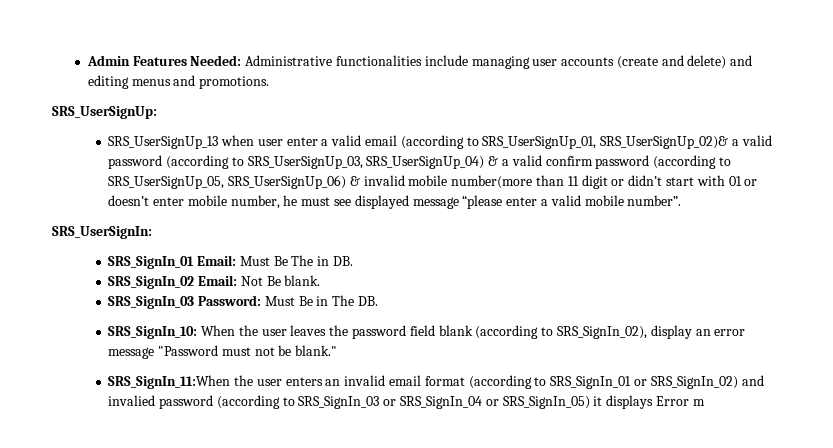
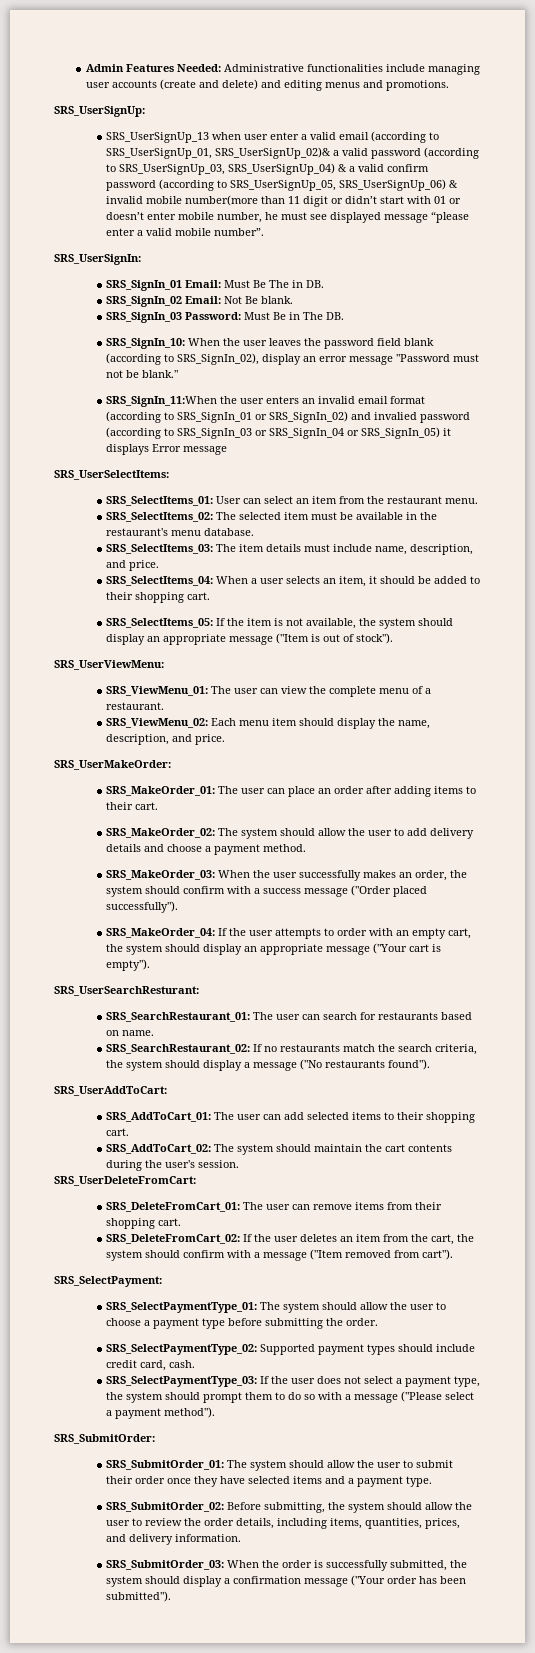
[692,399,705,406] m -> [183,446,228,455] [54,470,169,480] [106,496,479,506] [106,512,438,522] [106,528,255,536] [106,544,474,555] [106,560,160,571] [106,576,481,587] [106,592,211,603] [106,618,454,629] [106,633,394,645] [54,660,164,670] [106,686,432,697] [106,702,165,710] [106,718,431,729] [106,734,226,745] [54,760,171,770] [106,786,477,797] [106,802,159,810] [106,828,475,839] [106,844,307,855] [106,870,468,881] [106,885,428,897] [106,901,179,913] [106,928,472,939] [106,943,442,955] [106,959,151,971] [54,986,199,996] [106,1012,473,1022] [106,1030,155,1036] [106,1044,478,1055] [106,1059,431,1071] [54,1086,167,1096] [106,1112,476,1123] [106,1128,130,1136] [106,1144,453,1155] [106,1160,240,1171] [54,1176,196,1186] [106,1202,443,1212] [106,1218,182,1229] [106,1234,475,1245] [106,1249,454,1261] [54,1276,162,1287] [106,1302,447,1313] [106,1318,379,1329] [106,1344,476,1355] [106,1360,196,1371] [106,1376,481,1387] [106,1391,475,1403] [106,1407,216,1419] [54,1434,155,1444] [106,1460,454,1471] [106,1476,433,1487] [106,1502,473,1513] [106,1518,461,1529] [106,1534,242,1545] [106,1560,468,1571] [106,1575,467,1587] [106,1591,172,1602] message // SRS_UserSelectItems: // SRS_SelectItems_01: User can select an item from the restaurant menu. // SRS_SelectItems_02: The selected item must be available in the restaurant's menu database. // SRS_SelectItems_03: The item details must include name, description, and price. // SRS_SelectItems_04: When a user selects an item, it should be added to their shopping cart. // SRS_SelectItems_05: If the item is not available, the system should display an appropriate message ("Item is out of stock"). // SRS_UserViewMenu: // SRS_ViewMenu_01: The user can view the complete menu of a restaurant. // SRS_ViewMenu_02: Each menu item should display the name, description, and price. // SRS_UserMakeOrder: // SRS_MakeOrder_01: The user can place an order after adding items to their cart. // SRS_MakeOrder_02: The system should allow the user to add delivery details and choose a payment method. // SRS_MakeOrder_03: When the user successfully makes an order, the system should confirm with a success message ("Order placed successfully"). // SRS_MakeOrder_04: If the user attempts to order with an empty cart, the system should display an appropriate message ("Your cart is empty"). // SRS_UserSearchResturant: // SRS_SearchRestaurant_01: The user can search for restaurants based on name. // SRS_SearchRestaurant_02: If no restaurants match the search criteria, the system should display a message ("No restaurants found"). // SRS_UserAddToCart: // SRS_AddToCart_01: The user can add selected items to their shopping cart. // SRS_AddToCart_02: The system should maintain the cart contents during the user's session. // SRS_UserDeleteFromCart: // SRS_DeleteFromCart_01: The user can remove items from their shopping cart. // SRS_DeleteFromCart_02: If the user deletes an item from the cart, the system should confirm with a message ("Item removed from cart"). // SRS_SelectPayment: // SRS_SelectPaymentType_01: The system should allow the user to choose a payment type before submitting the order. // SRS_SelectPaymentType_02: Supported payment types should include credit card, cash. // SRS_SelectPaymentType_03: If the user does not select a payment type, the system should prompt them to do so with a message ("Please select a payment method"). // SRS_SubmitOrder: // SRS_SubmitOrder_01: The system should allow the user to submit their order once they have selected items and a payment type. // SRS_SubmitOrder_02: Before submitting, the system should allow the user to review the order details, including items, quantities, prices, and delivery information. // SRS_SubmitOrder_03: When the order is successfully submitted, the system should display a confirmation message ("Your order has been submitted").

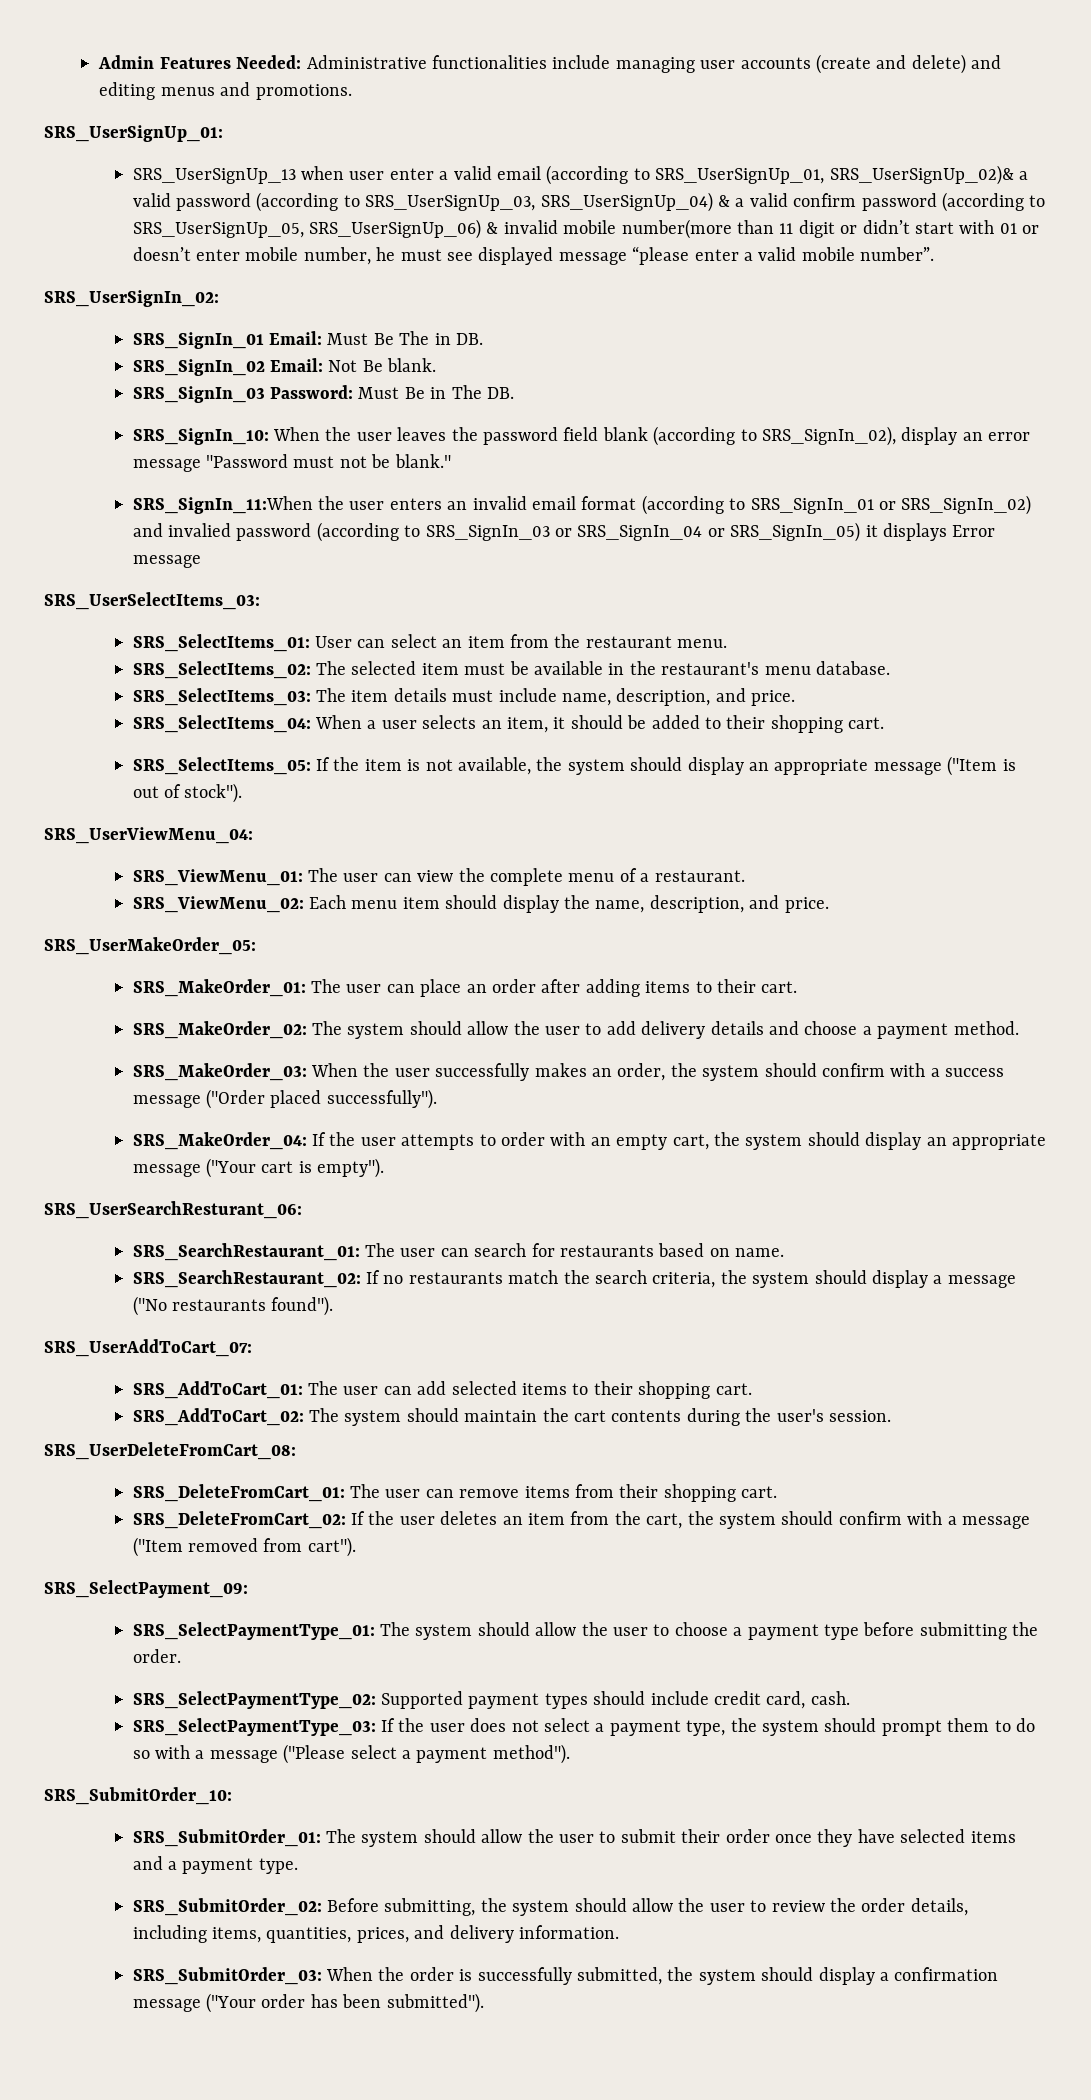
[54,106,145,117] SRS_UserSignUp: -> [44,125,223,142] SRS_UserSignUp_01:
[54,254,141,265] SRS_UserSignIn: -> [44,290,219,307] SRS_UserSignIn_02:
[54,470,169,480] SRS_UserSelectItems: -> [44,592,260,610] SRS_UserSelectItems_03:
[54,660,164,670] SRS_UserViewMenu: -> [44,827,253,844] SRS_UserViewMenu_04:
[54,760,171,770] SRS_UserMakeOrder: -> [44,937,256,955] SRS_UserMakeOrder_05:
[54,986,199,996] SRS_UserSearchResturant: -> [44,1201,302,1219] SRS_UserSearchResturant_06:
[54,1086,167,1096] SRS_UserAddToCart: -> [44,1339,252,1357] SRS_UserAddToCart_07:
[54,1176,196,1186] SRS_UserDeleteFromCart: -> [44,1442,296,1460] SRS_UserDeleteFromCart_08:
[54,1276,162,1287] SRS_SelectPayment: -> [44,1580,248,1598] SRS_SelectPayment_09:
[54,1434,155,1444] SRS_SubmitOrder: -> [44,1787,232,1805] SRS_SubmitOrder_10:

